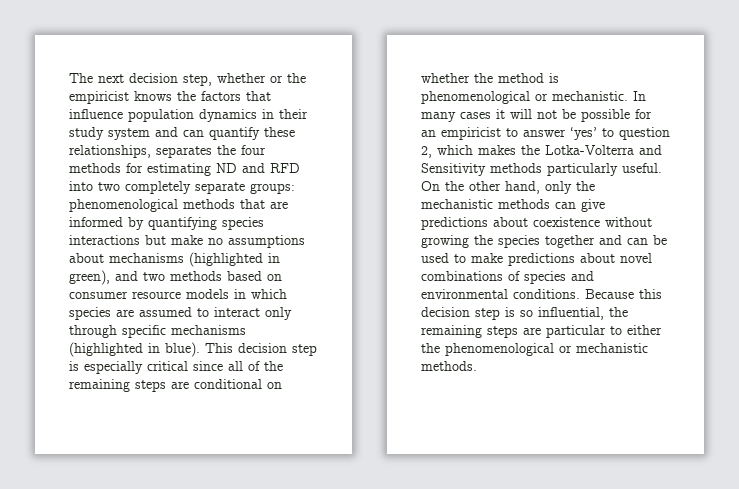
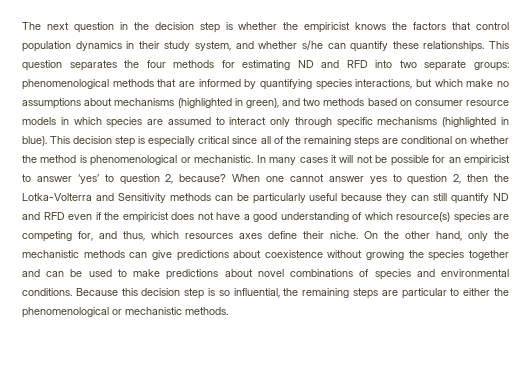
[129,73,283,86] decision step, whether or -> [73,22,278,33] question in the decision step is whether
[69,109,123,119] influence -> [476,22,510,30] control
[108,127,295,140] [69,145,151,158] system and can quantify these relationships, -> [195,40,510,52] [22,60,62,71] system, and whether s/he can quantify these relationships. This question
[125,181,191,194] completely -> (417, 64) none
[69,235,166,245] interactions but -> [355,79,463,89] interactions, but which
[437,145,516,155] which makes -> [179,174,489,185] because? When one cannot answer yes to question 2, then
[547,163,662,176] particularly useful. -> [214,193,509,204] [22,212,509,223] [22,231,358,242] can be particularly useful because they can still quantify ND and RFD even if the empiricist does not have a good understanding of which resource(s) species are competing for, and thus, which resources axes define their niche.

